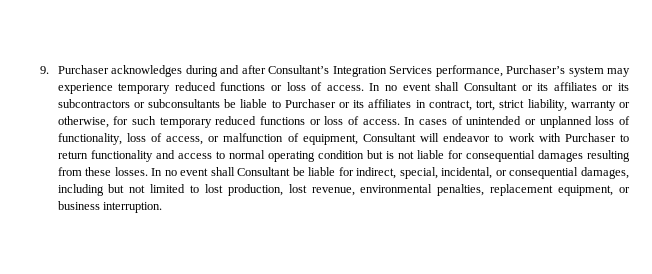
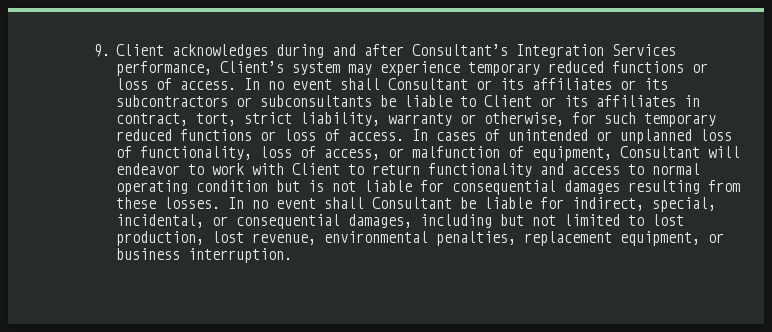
[57,65,109,74] Purchaser -> [116,44,165,56] Client
[506,65,566,74] Purchaser’s -> [220,61,285,73] Client’s
[284,99,336,108] Purchaser -> [484,95,533,107] Client
[564,133,616,142] Purchaser -> [292,163,341,175] Client

